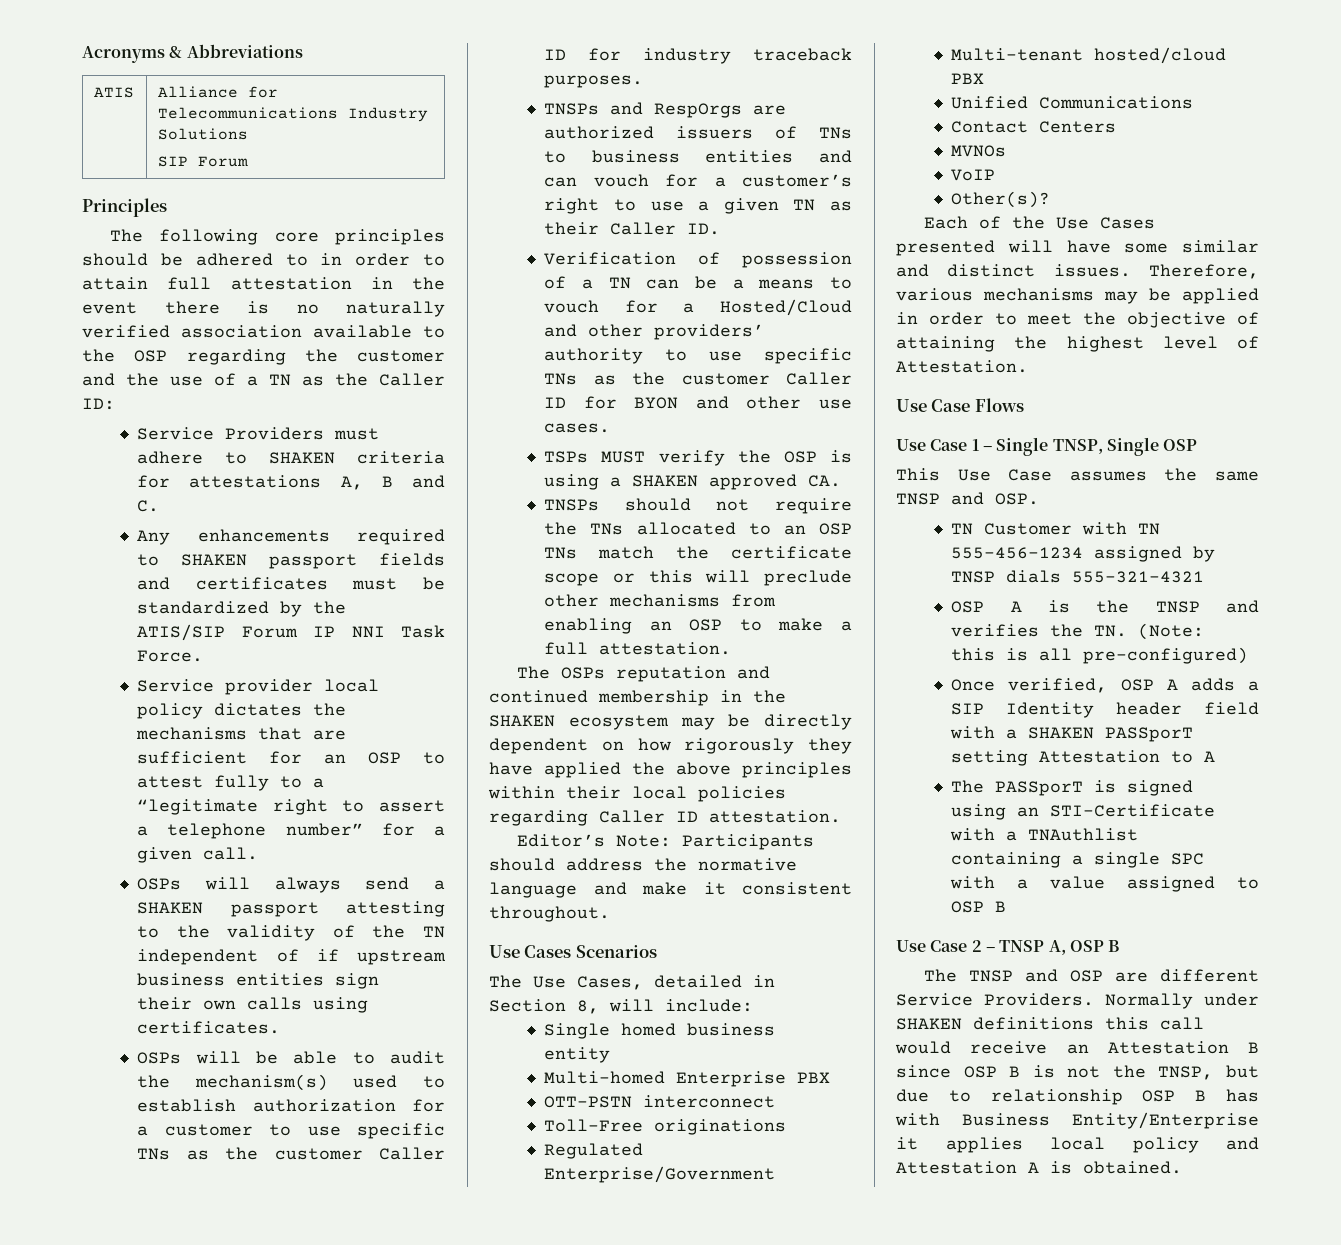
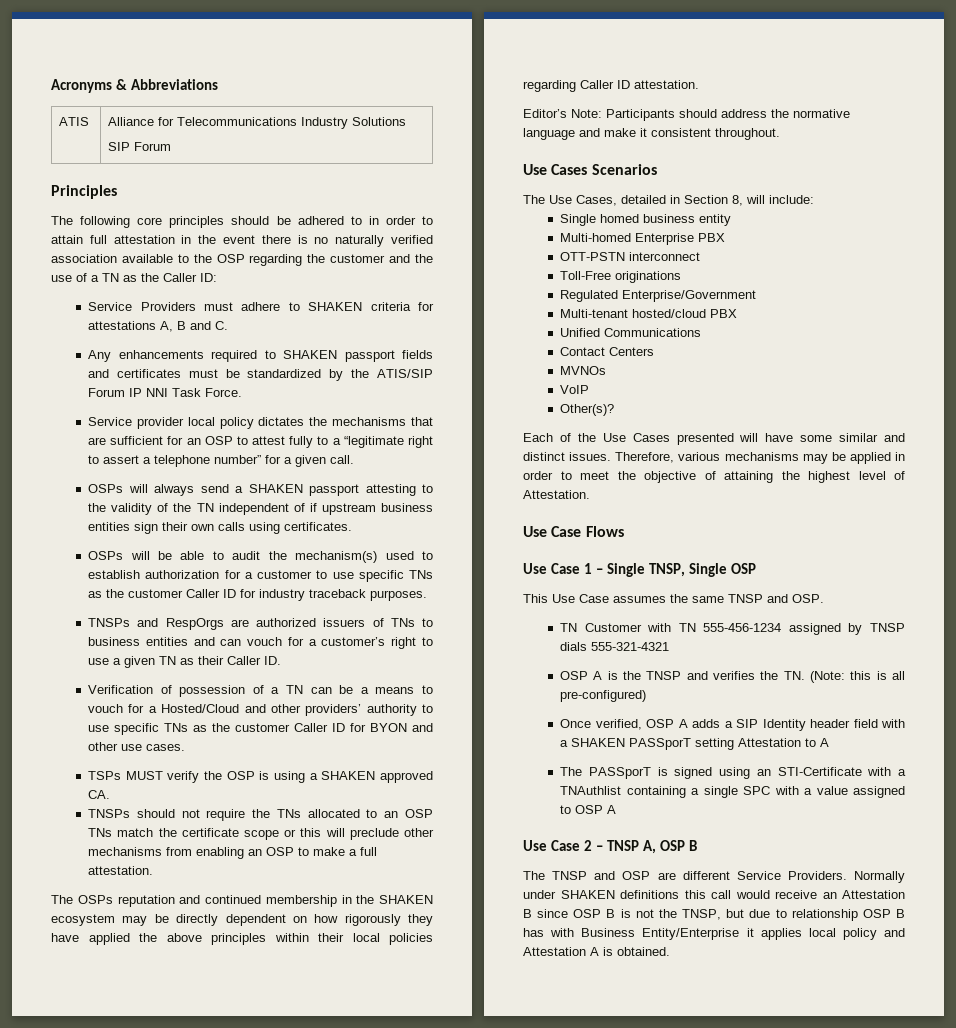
[995,901,1007,912] B -> [607,805,617,814] A

